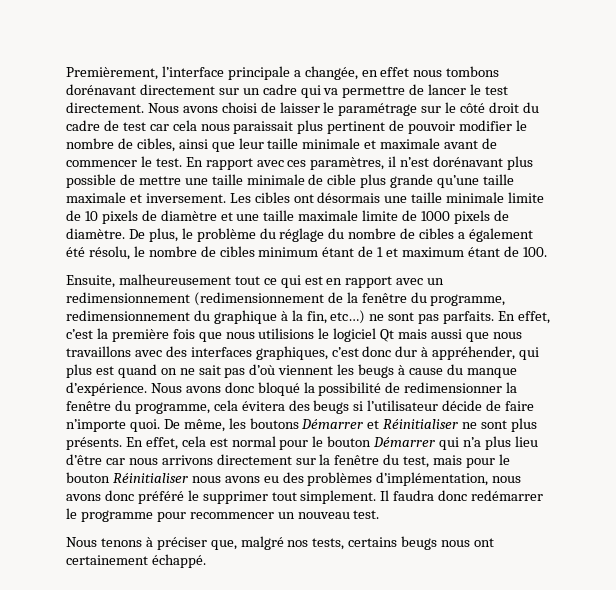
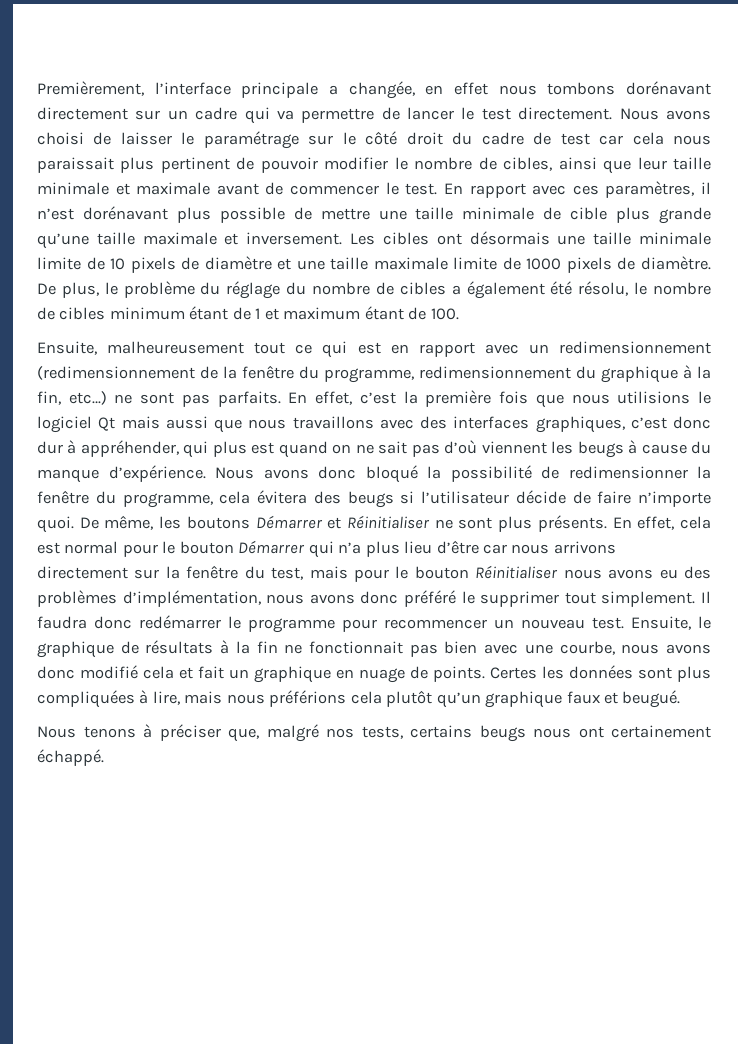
(380, 514) none -> [631,616,711,630] [37,640,711,658] [37,665,711,683] [37,690,681,708] Ensuite, le graphique de résultats à la fin ne fonctionnait pas bien avec une courbe, nous avons donc modifié cela et fait un graphique en nuage de points. Certes les données sont plus compliquées à lire, mais nous préférions cela plutôt qu’un graphique faux et beugué.

